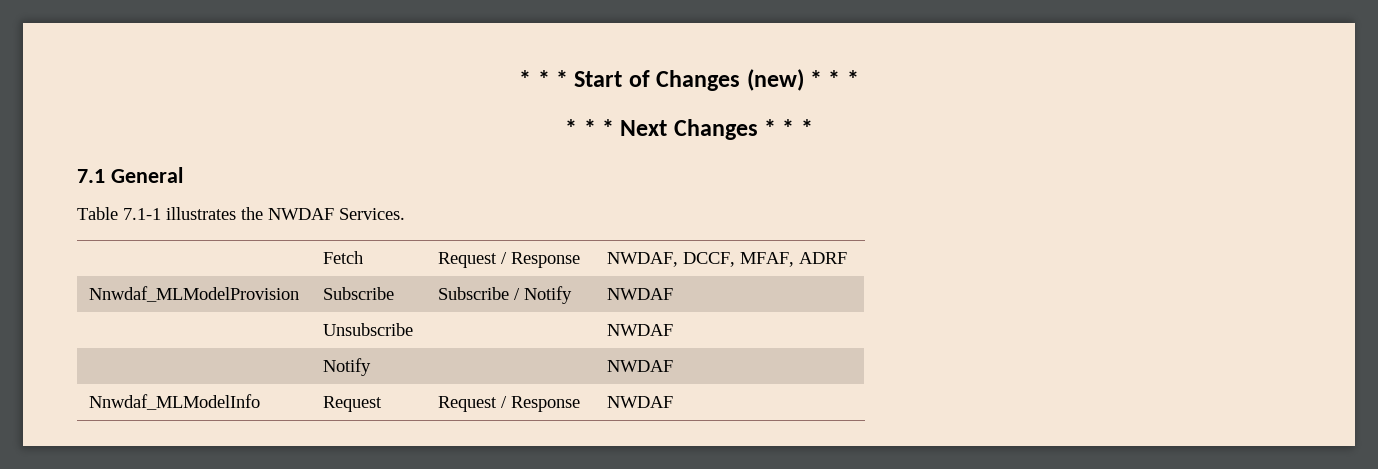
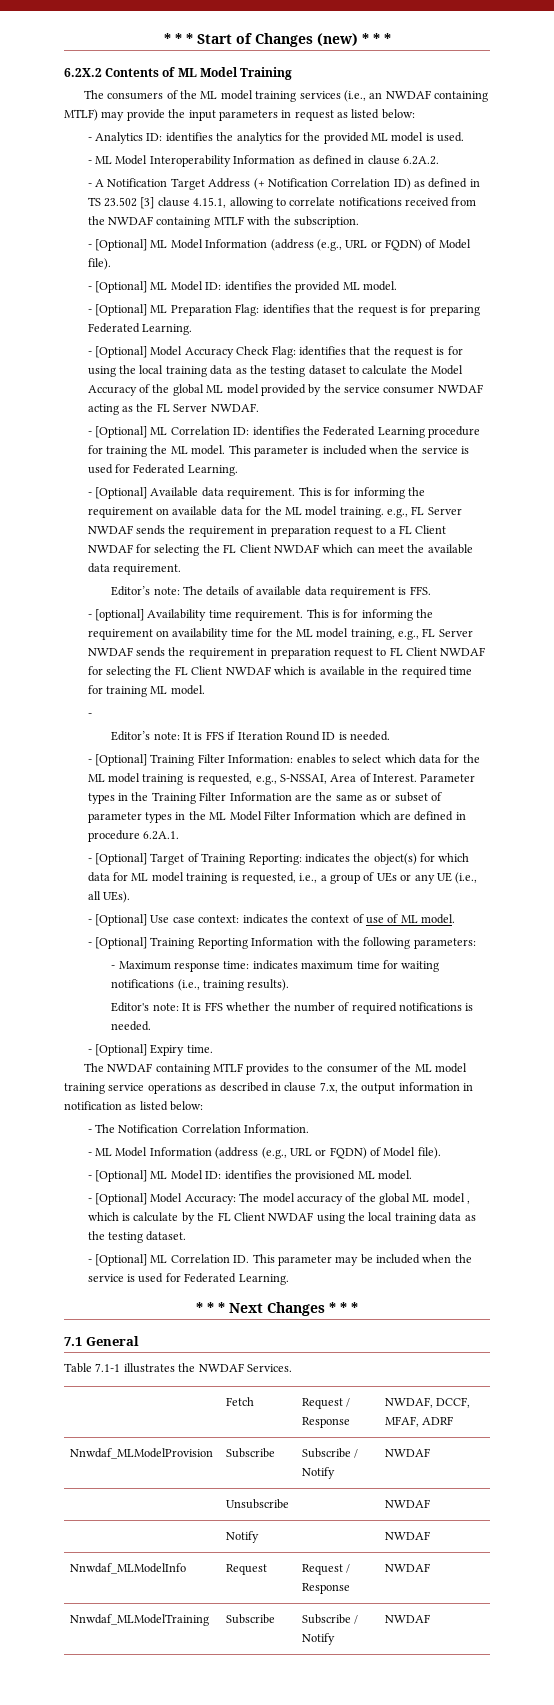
(859, 78) none -> [64,67,293,80] [83,90,489,102] [64,109,415,121] [87,132,465,144] [87,155,440,167] [87,178,480,190] [87,197,477,209] [87,216,359,228] [87,239,471,251] [87,258,111,270] [87,281,398,293] [87,304,480,316] [87,323,193,335] [87,346,463,358] [87,365,464,377] [87,384,483,396] [87,403,259,415] [87,426,481,438] [87,445,470,457] [87,464,238,476] [87,487,426,499] [87,506,462,518] [87,525,447,537] [87,544,473,556] [87,563,182,575] [111,586,431,598] [87,609,434,621] [87,628,473,640] [87,647,486,659] [87,666,473,678] [87,685,205,697] [87,713,92,717] [111,731,391,741] [87,754,480,766] [87,773,476,785] [87,792,443,804] [87,811,466,823] [87,830,180,842] [87,853,470,865] [87,872,478,884] [87,891,131,903] [87,914,456,926] [87,937,476,949] [111,960,440,972] [111,979,290,991] [111,1002,474,1014] [111,1021,152,1031] [87,1044,213,1056] [83,1063,468,1075] [64,1082,474,1094] [64,1101,204,1111] [87,1124,310,1133] [87,1147,441,1159] [87,1170,413,1182] [87,1193,471,1205] [87,1212,476,1224] [87,1231,187,1243] [87,1254,472,1266] [87,1273,289,1285] // 6.2X.2 Contents of ML Model Training // The consumers of the ML model training services (i.e., an NWDAF containing MTLF) may provide the input parameters in request as listed below: // - Analytics ID: identifies the analytics for the provided ML model is used. // - ML Model Interoperability Information as defined in clause 6.2A.2. // - A Notification Target Address (+ Notification Correlation ID) as defined in TS 23.502 [3] clause 4.15.1, allowing to correlate notifications received from the NWDAF containing MTLF with the subscription. // - [Optional] ML Model Information (address (e.g., URL or FQDN) of Model file). // - [Optional] ML Model ID: identifies the provided ML model. // - [Optional] ML Preparation Flag: identifies that the request is for preparing Federated Learning. // - [Optional] Model Accuracy Check Flag: identifies that the request is for using the local training data as the testing dataset to calculate the Model Accuracy of the global ML model provided by the service consumer NWDAF acting as the FL Server NWDAF. // - [Optional] ML Correlation ID: identifies the Federated Learning procedure for training the ML model. This parameter is included when the service is used for Federated Learning. // - [Optional] Available data requirement. This is for informing the requirement on available data for the ML model training. e.g., FL Server NWDAF sends the requirement in preparation request to a FL Client NWDAF for selecting the FL Client NWDAF which can meet the available data requirement. // Editor’s note: The details of available data requirement is FFS. // - [optional] Availability time requirement. This is for informing the requirement on availability time for the ML model training, e.g., FL Server NWDAF sends the requirement in preparation request to FL Client NWDAF for selecting the FL Client NWDAF which is available in the required time for training ML model. // - // Editor’s note: It is FFS if Iteration Round ID is needed. // - [Optional] Training Filter Information: enables to select which data for the ML model training is requested, e.g., S-NSSAI, Area of Interest. Parameter types in the Training Filter Information are the same as or subset of parameter types in the ML Model Filter Information which are defined in procedure 6.2A.1. // - [Optional] Target of Training Reporting: indicates the object(s) for which data for ML model training is requested, i.e., a group of UEs or any UE (i.e., all UEs). // - [Optional] Use case context: indicates the context of use of ML model. // - [Optional] Training Reporting Information with the following parameters: // - Maximum response time: indicates maximum time for waiting notifications (i.e., training results). // Editor's note: It is FFS whether the number of required notifications is needed. // - [Optional] Expiry time. // The NWDAF containing MTLF provides to the consumer of the ML model training service operations as described in clause 7.x, the output information in notification as listed below: // - The Notification Correlation Information. // - ML Model Information (address (e.g., URL or FQDN) of Model file). // - [Optional] ML Model ID: identifies the provisioned ML model. // - [Optional] Model Accuracy: The model accuracy of the global ML model , which is calculate by the FL Client NWDAF using the local training data as the testing dataset. // - [Optional] ML Correlation ID. This parameter may be included when the service is used for Federated Learning.
(673, 402) none -> [70,1614,210,1626] [226,1614,276,1624] [302,1614,359,1624] [302,1633,336,1645] [385,1614,431,1623] // Nnwdaf_MLModelTraining | Subscribe | Subscribe / Notify | NWDAF

